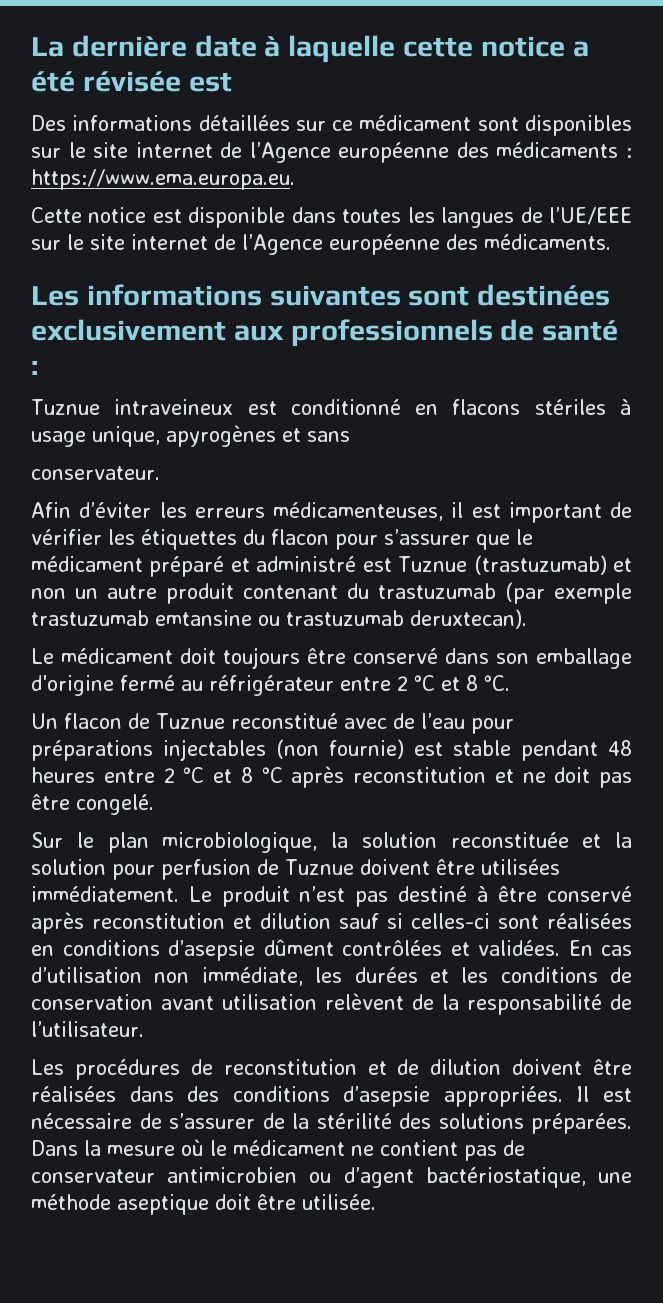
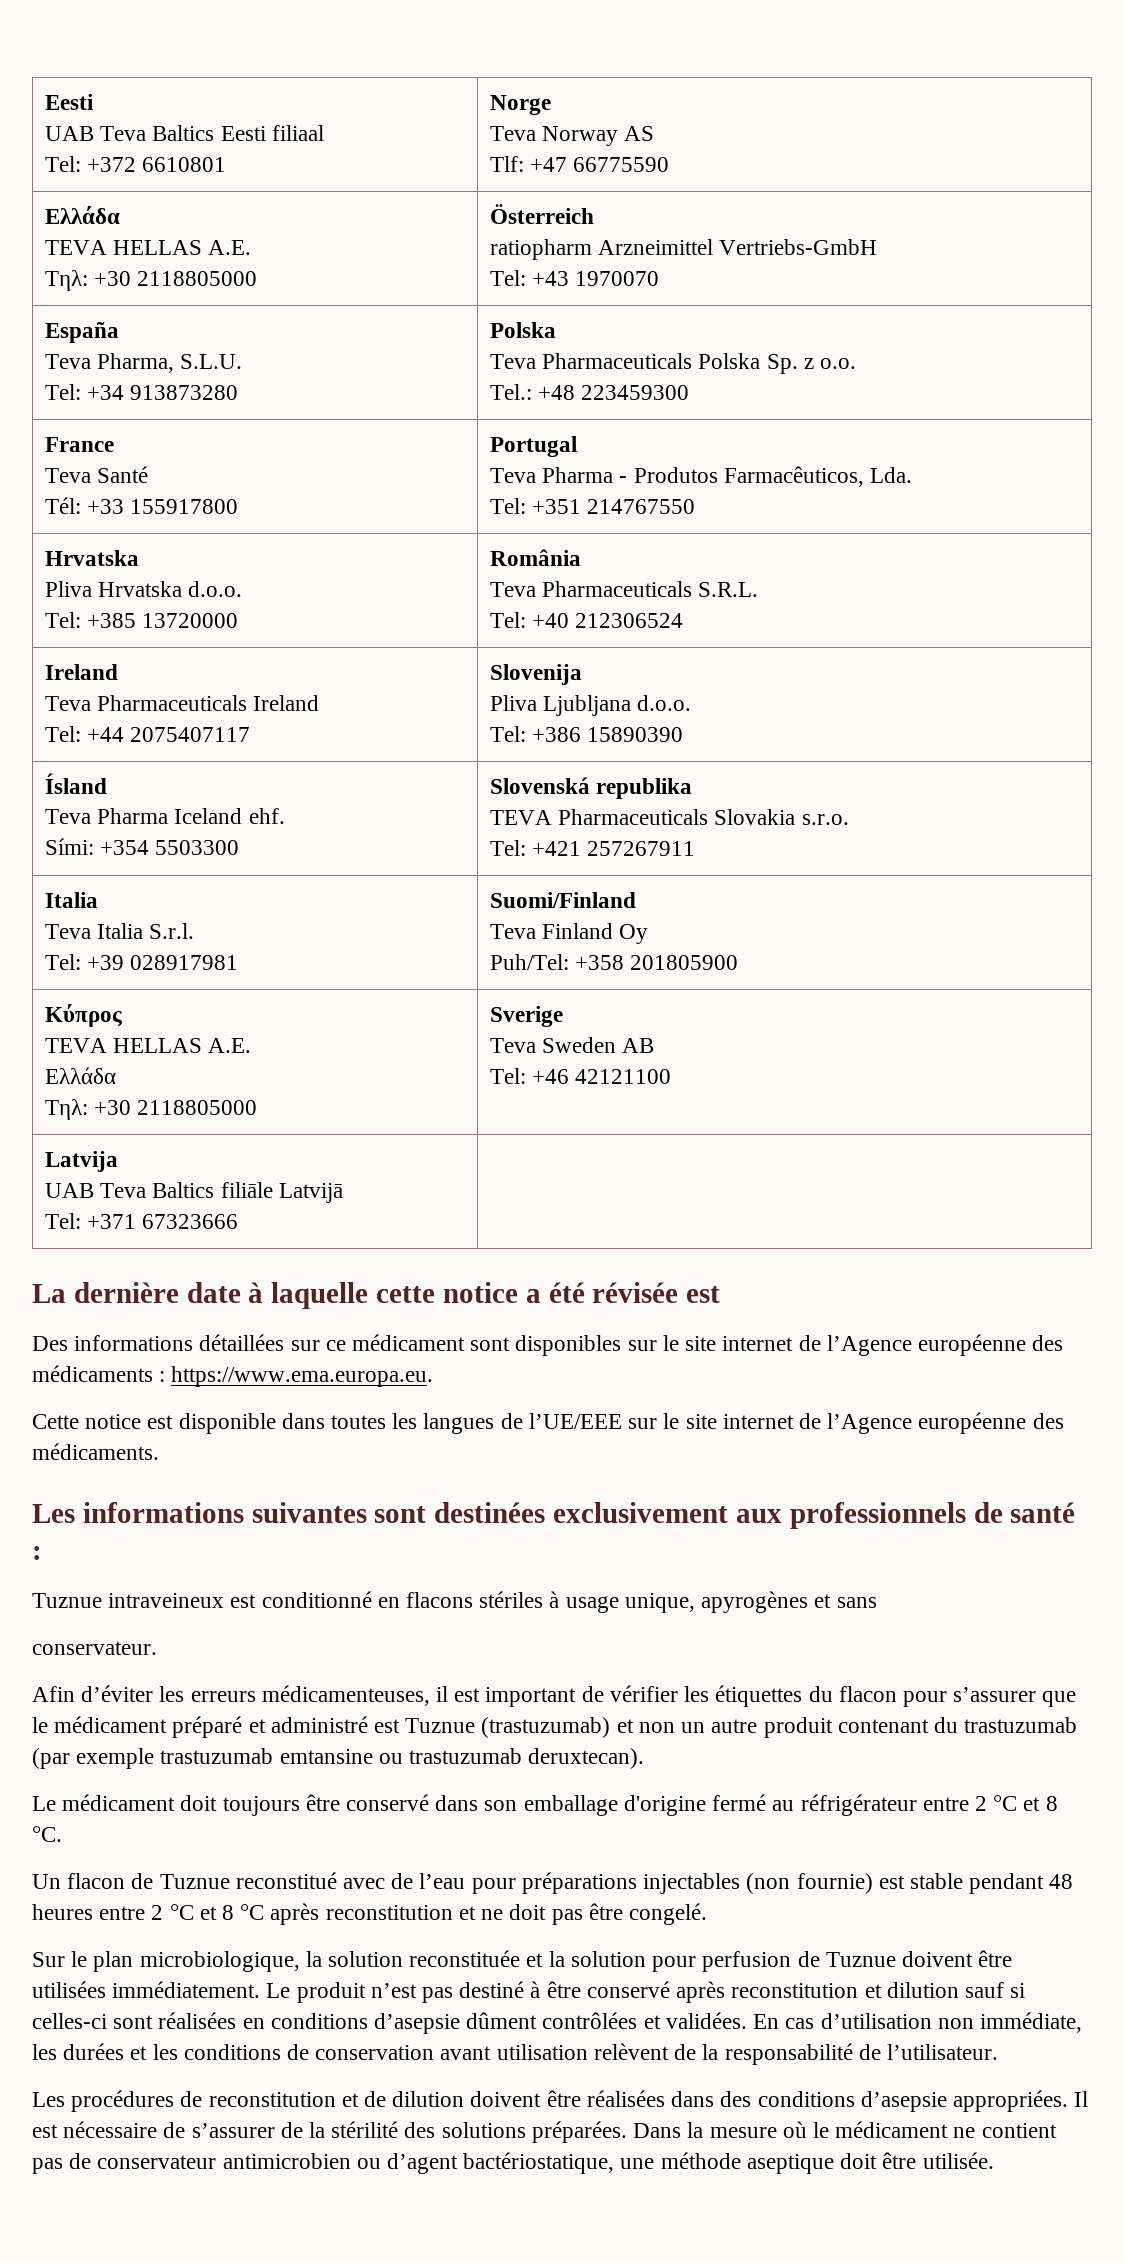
(31, 47) none -> [44,94,94,110] [44,125,324,141] [44,156,227,172] [489,95,551,115] [489,126,655,146] [489,156,670,172] [44,206,120,224] [44,240,252,255] [44,270,258,291] [489,204,594,224] [489,239,878,260] [489,270,660,286] [44,322,119,343] [44,353,243,373] [44,384,239,400] [489,322,556,338] [489,353,857,374] [489,384,690,400] [44,437,114,452] [44,466,149,483] [44,497,239,514] [489,436,577,457] [489,466,913,487] [489,498,696,514] [44,550,139,566] [44,581,243,597] [44,612,239,628] [489,549,581,566] [489,581,759,597] [489,612,684,628] [44,664,118,680] [44,695,320,711] [44,726,251,742] [489,664,582,685] [489,695,692,716] [489,726,684,742] [44,773,107,794] [44,808,285,824] [44,838,240,855] [489,777,693,799] [489,809,849,825] [489,840,696,856] [44,892,98,908] [44,923,195,939] [44,954,239,970] [489,892,636,908] [489,923,649,944] [489,954,739,970] [44,1004,122,1027] [44,1038,252,1053] [44,1067,116,1084] [44,1099,258,1120] [489,1006,563,1027] [489,1037,655,1053] [489,1068,672,1084] [44,1151,118,1172] [44,1182,343,1203] [44,1213,239,1229] Eesti // UAB Teva Baltics Eesti filiaal // Tel: +372 6610801 | Norge // Teva Norway AS // Tlf: +47 66775590 // Ελλάδα // TEVA HELLAS Α.Ε. // Τηλ: +30 2118805000 | Österreich // ratiopharm Arzneimittel Vertriebs-GmbH // Tel: +43 1970070 // España // Teva Pharma, S.L.U. // Tel: +34 913873280 | Polska // Teva Pharmaceuticals Polska Sp. z o.o. // Tel.: +48 223459300 // France // Teva Santé // Tél: +33 155917800 | Portugal // Teva Pharma - Produtos Farmacêuticos, Lda. // Tel: +351 214767550 // Hrvatska // Pliva Hrvatska d.o.o. // Tel: +385 13720000 | România // Teva Pharmaceuticals S.R.L. // Tel: +40 212306524 // Ireland // Teva Pharmaceuticals Ireland // Tel: +44 2075407117 | Slovenija // Pliva Ljubljana d.o.o. // Tel: +386 15890390 // Ísland // Teva Pharma Iceland ehf. // Sími: +354 5503300 | Slovenská republika // TEVA Pharmaceuticals Slovakia s.r.o. // Tel: +421 257267911 // Italia // Teva Italia S.r.l. // Tel: +39 028917981 | Suomi/Finland // Teva Finland Oy // Puh/Tel: +358 201805900 // Κύπρος // TEVA HELLAS Α.Ε. // Ελλάδα // Τηλ: +30 2118805000 | Sverige // Teva Sweden AB // Tel: +46 42121100 // Latvija // UAB Teva Baltics filiāle Latvijā // Tel: +371 67323666 | //

